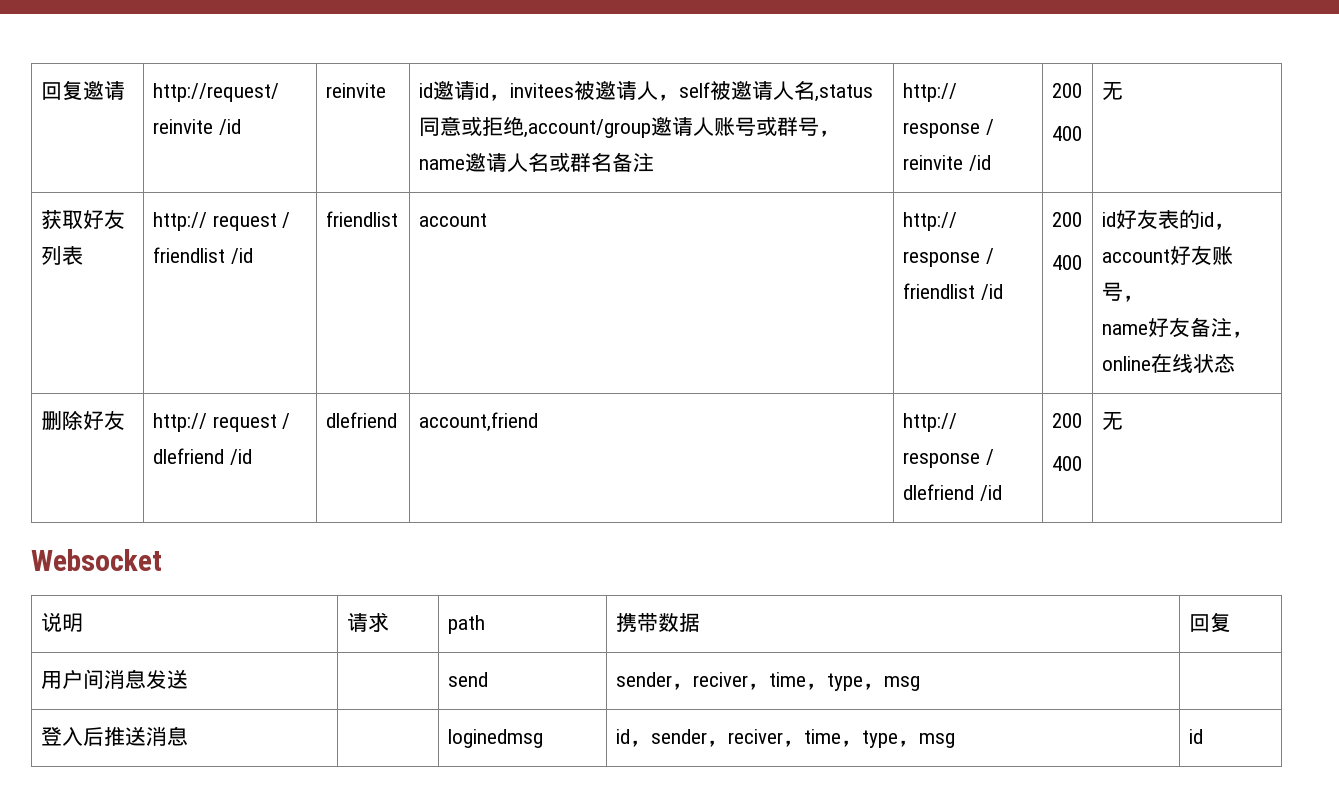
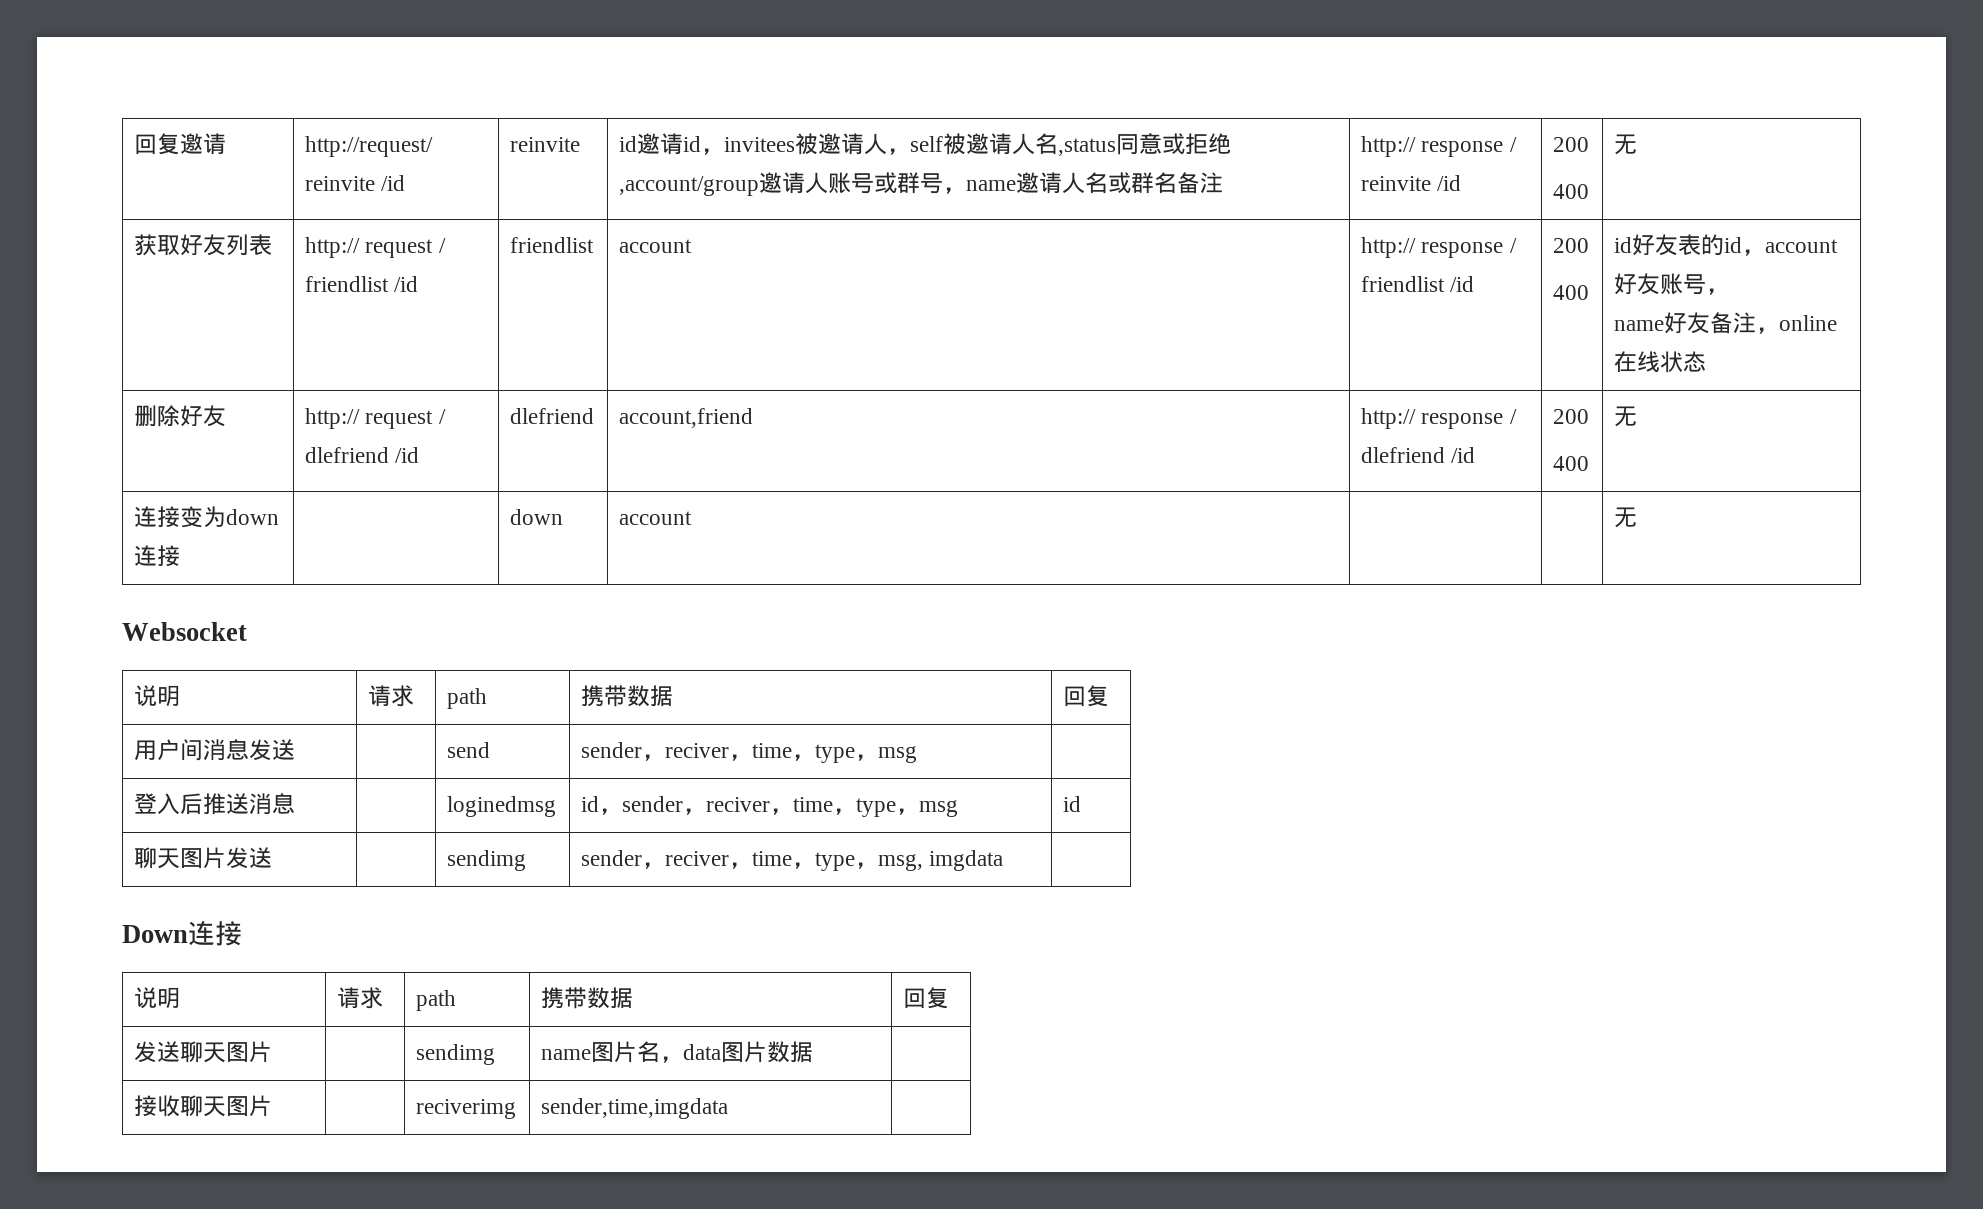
(1123, 421) none -> [134,506,280,528] [134,545,181,567] [510,509,564,525] [619,511,693,525] [1614,507,1638,528] // 连接变为down连接 | | down | account | | | 无
(1203, 736) none -> [134,847,273,869] [447,850,527,871] [581,850,1004,871] [122,921,242,946] [134,987,181,1009] [337,987,384,1009] [416,990,457,1011] [541,987,634,1009] [903,987,950,1009] [134,1041,273,1063] [416,1044,496,1065] [541,1041,814,1063] [134,1095,273,1117] [416,1099,517,1119] [541,1098,729,1119] // 聊天图片发送 | | sendimg | sender，reciver，time，type，msg, imgdata | // Down连接 // 说明 | 请求 | path | 携带数据 | 回复 // 发送聊天图片 | | sendimg | name图片名，data图片数据 | // 接收聊天图片 | | reciverimg | sender,time,imgdata |

